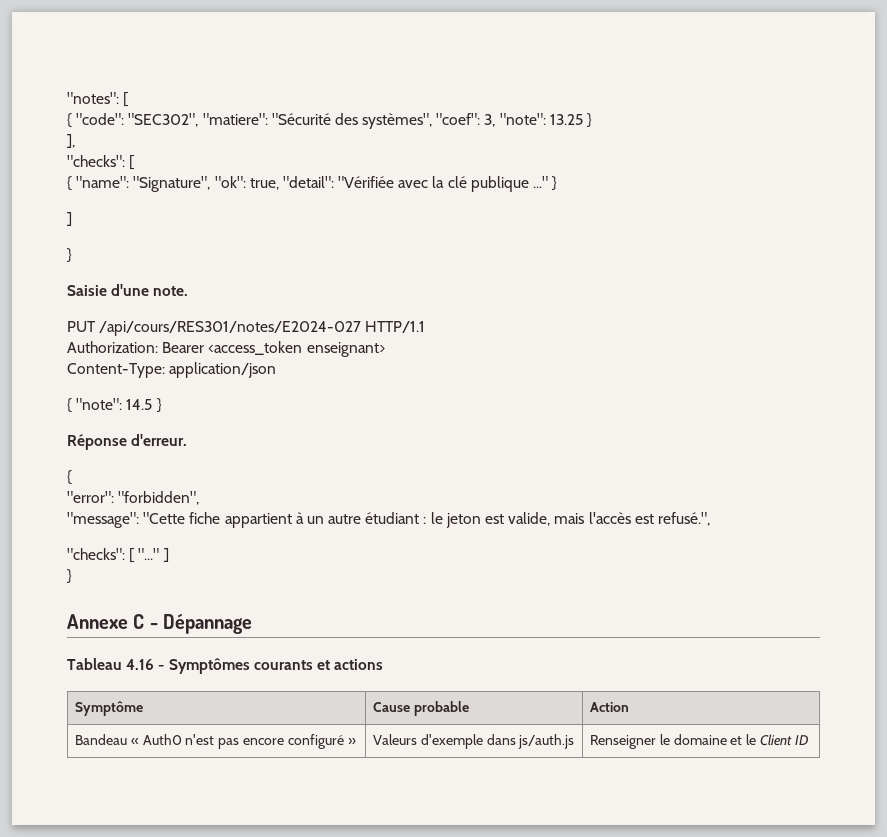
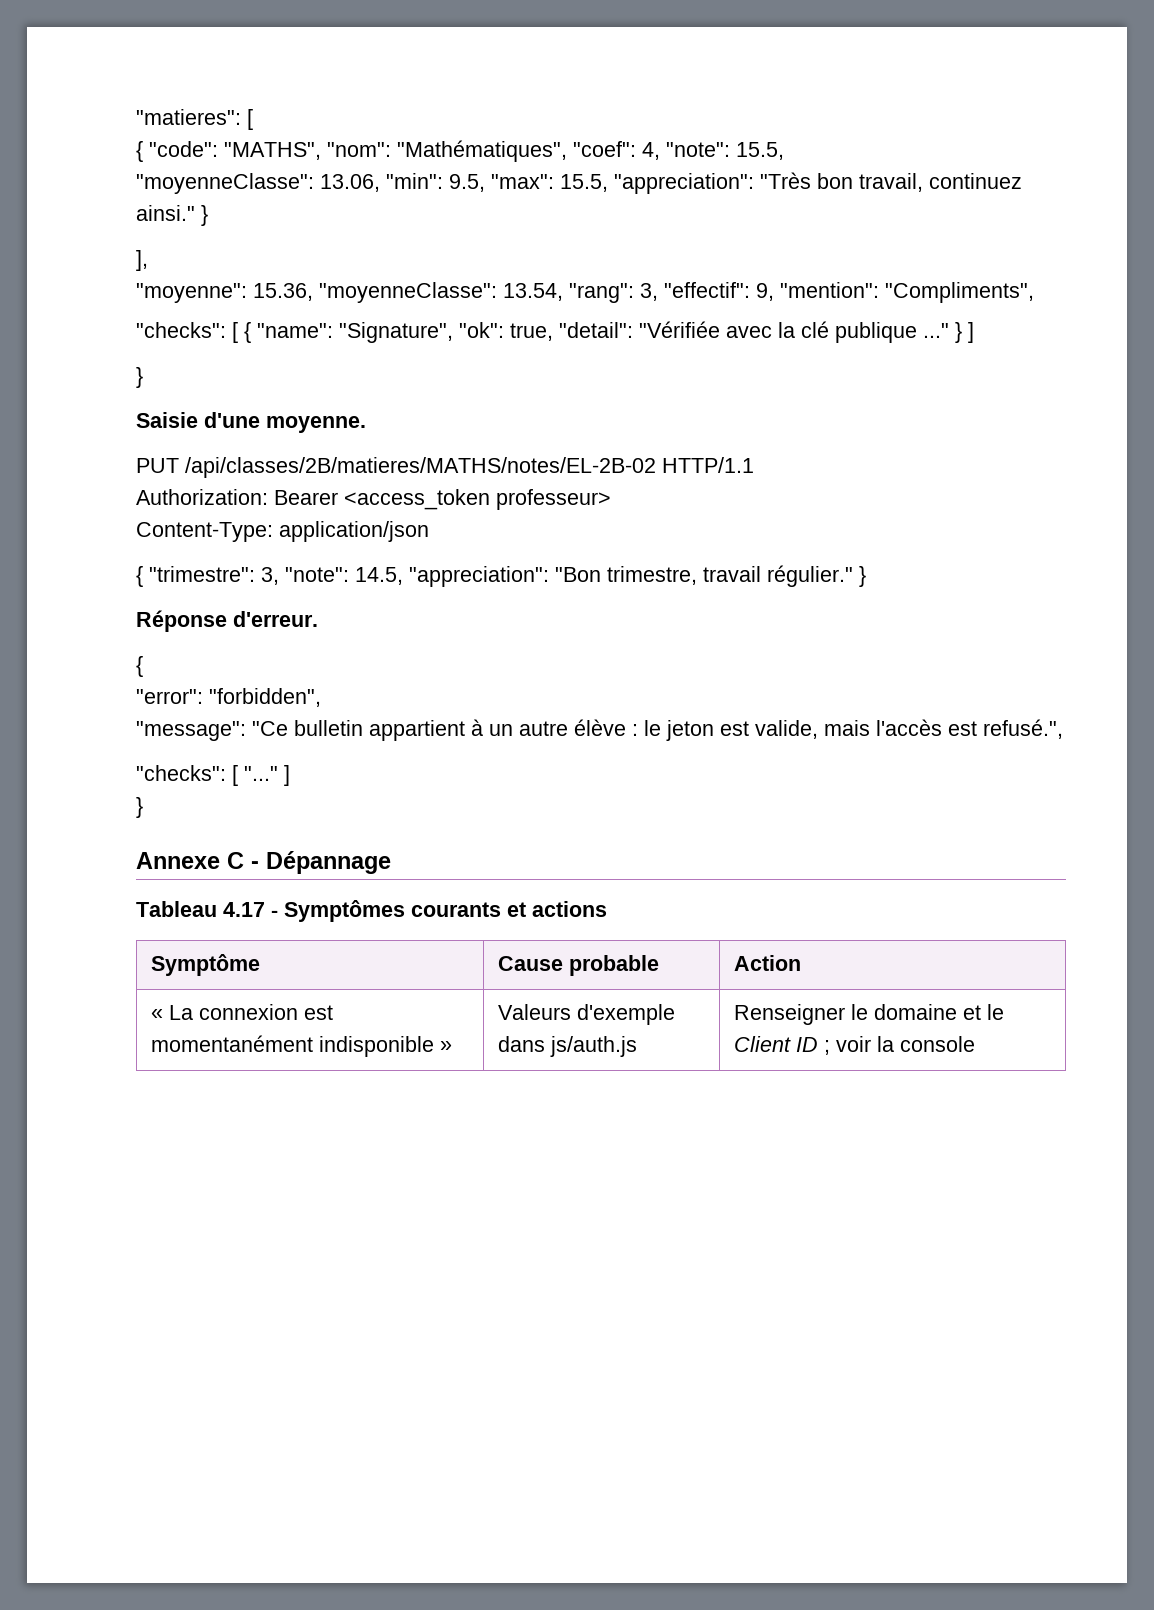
[67,92,119,104] "notes": -> [136,109,241,125] "matieres":
[128,113,593,129] [67,134,75,148] [67,155,136,170] "SEC302", "matiere": "Sécurité des systèmes", "coef": 3, "note": 13.25 } // ], // "checks": [ // -> [224,140,784,162] [136,172,1022,194] [136,205,208,226] [136,250,148,271] [136,282,1034,303] [136,322,238,343] "MATHS", "nom": "Mathématiques", "coef": 4, "note": 15.5, // "moyenneClasse": 13.06, "min": 9.5, "max": 15.5, "appreciation": "Très bon travail, continuez ainsi." } // ], // "moyenne": 15.36, "moyenneClasse": 13.54, "rang": 3, "effectif": 9, "mention": "Compliments", // "checks": [
(558, 183) // -> (962, 332) none
[153,286,189,296] note. -> [266,416,366,433] moyenne.
[99,321,362,336] /api/cours/RES301/notes/E2024-027 -> [185,457,656,478] /api/classes/2B/matieres/MATHS/notes/EL-2B-02
[306,342,385,357] enseignant> -> [496,489,611,510] professeur>
[76,398,153,410] "note": 14.5 -> [149,565,853,587] "trimestre": 3, "note": 14.5, "appreciation": "Bon trimestre, travail régulier."
[143,512,221,524] "Cette fiche -> [252,720,363,736] "Ce bulletin
[365,512,420,524] étudiant -> [574,719,626,736] élève
[126,659,155,670] 4.16 -> [223,902,265,917] 4.17
[75,734,344,749] Bandeau « Auth0 n'est pas encore configuré -> [150,1004,333,1020] [150,1035,434,1057] « La connexion est momentanément indisponible
(809, 740) none -> [823,1036,975,1055] ; voir la console

